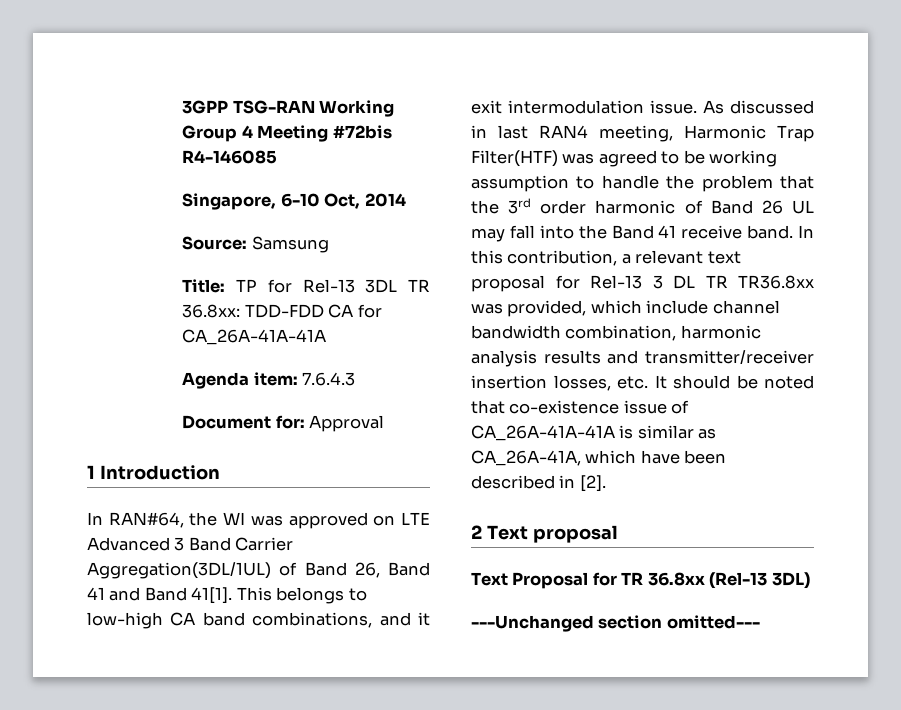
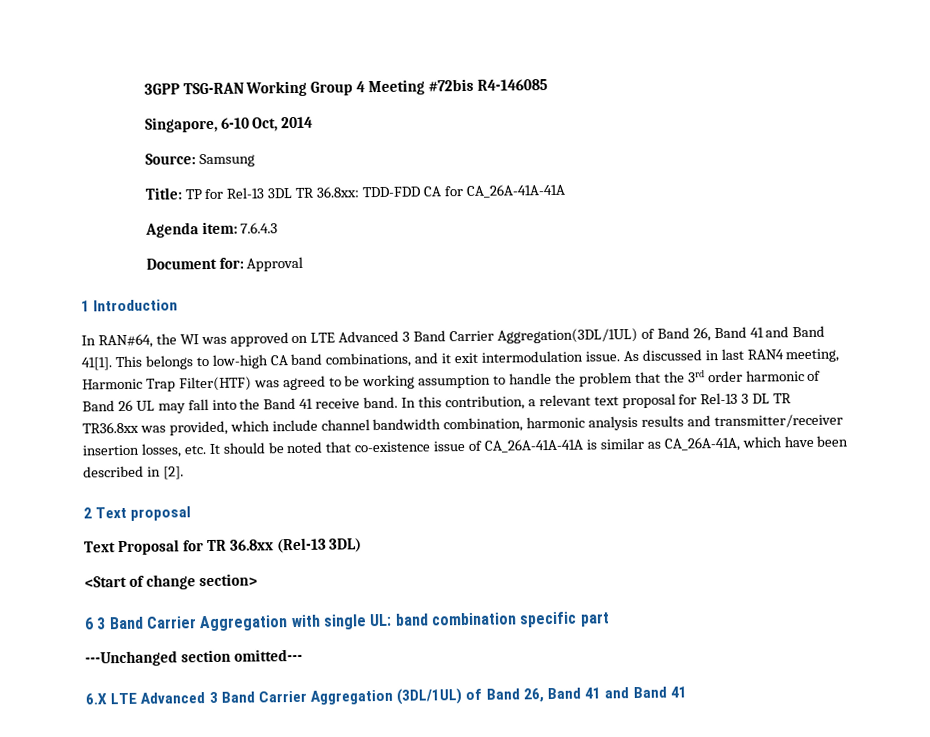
[471,615,760,632] ---Unchanged section omitted--- -> [84,573,258,590] [84,611,610,632] [85,648,303,667] [85,686,687,705] <Start of change section> // 6 3 Band Carrier Aggregation with single UL: band combination specific part // ---Unchanged section omitted--- // 6.X LTE Advanced 3 Band Carrier Aggregation (3DL/1UL) of Band 26, Band 41 and Band 41

